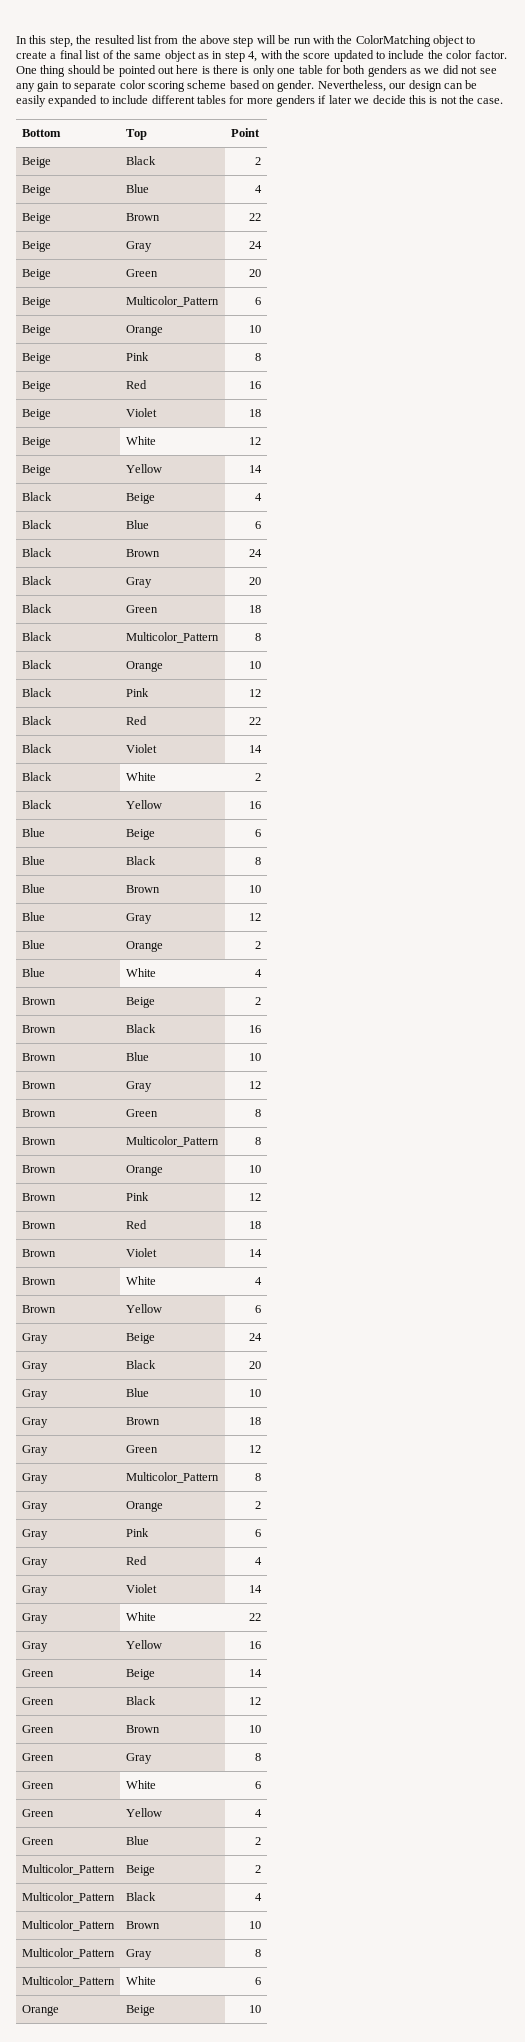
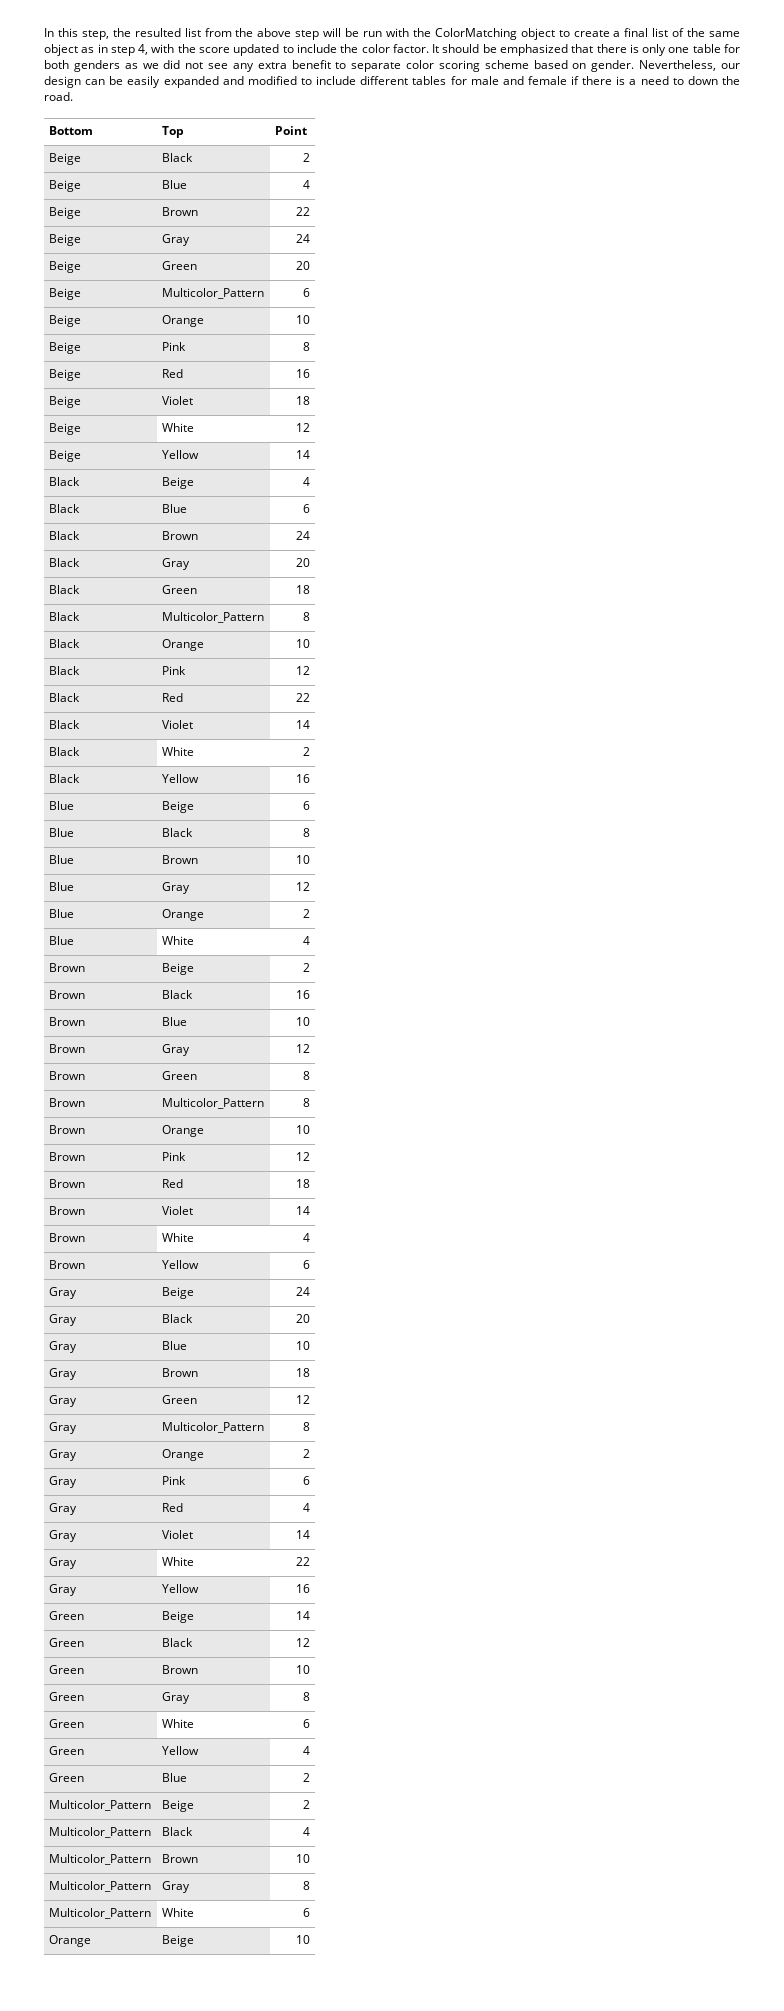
[16,65,210,77] One thing should be pointed out here is -> [432,44,594,56] It should be emphasized that
[37,81,60,92] gain -> [257,60,331,69] extra benefit
(98, 101) none -> [222,76,297,85] and modified
[246,95,504,107] more genders if later we decide this is not the case. -> [470,76,740,85] [44,92,73,101] male and female if there is a need to down the road.

